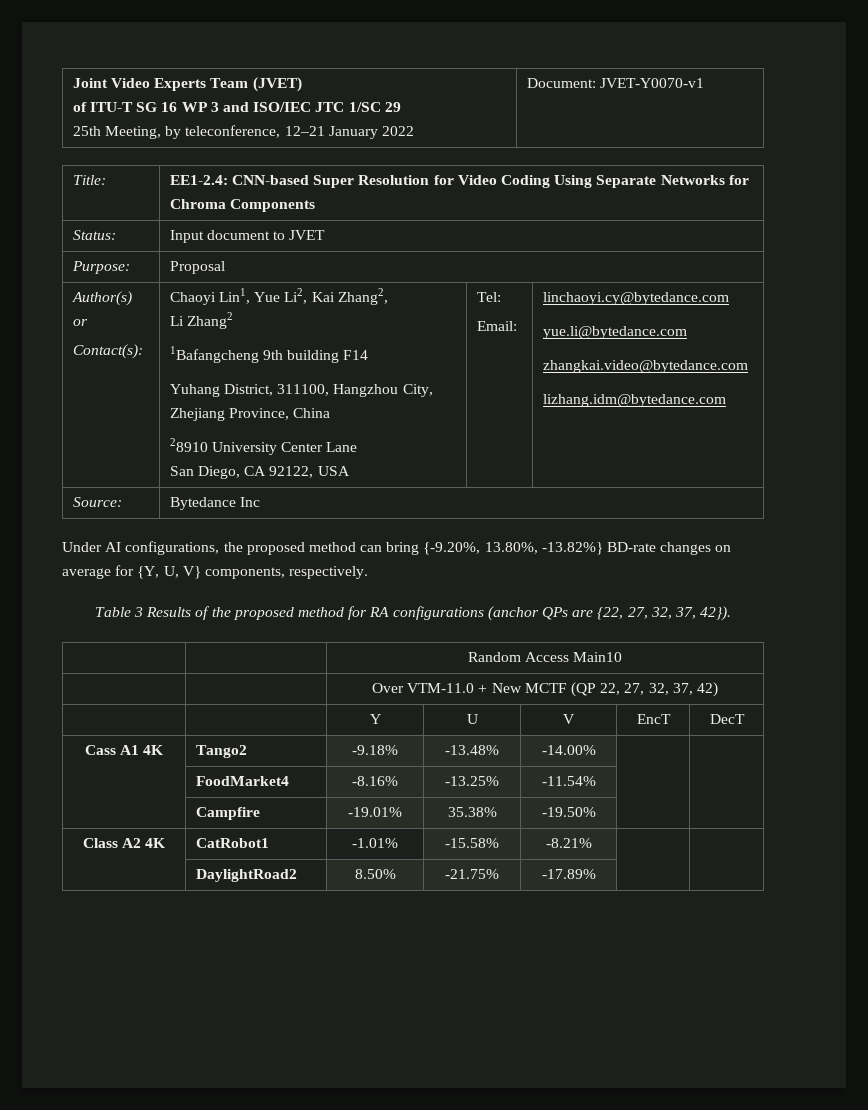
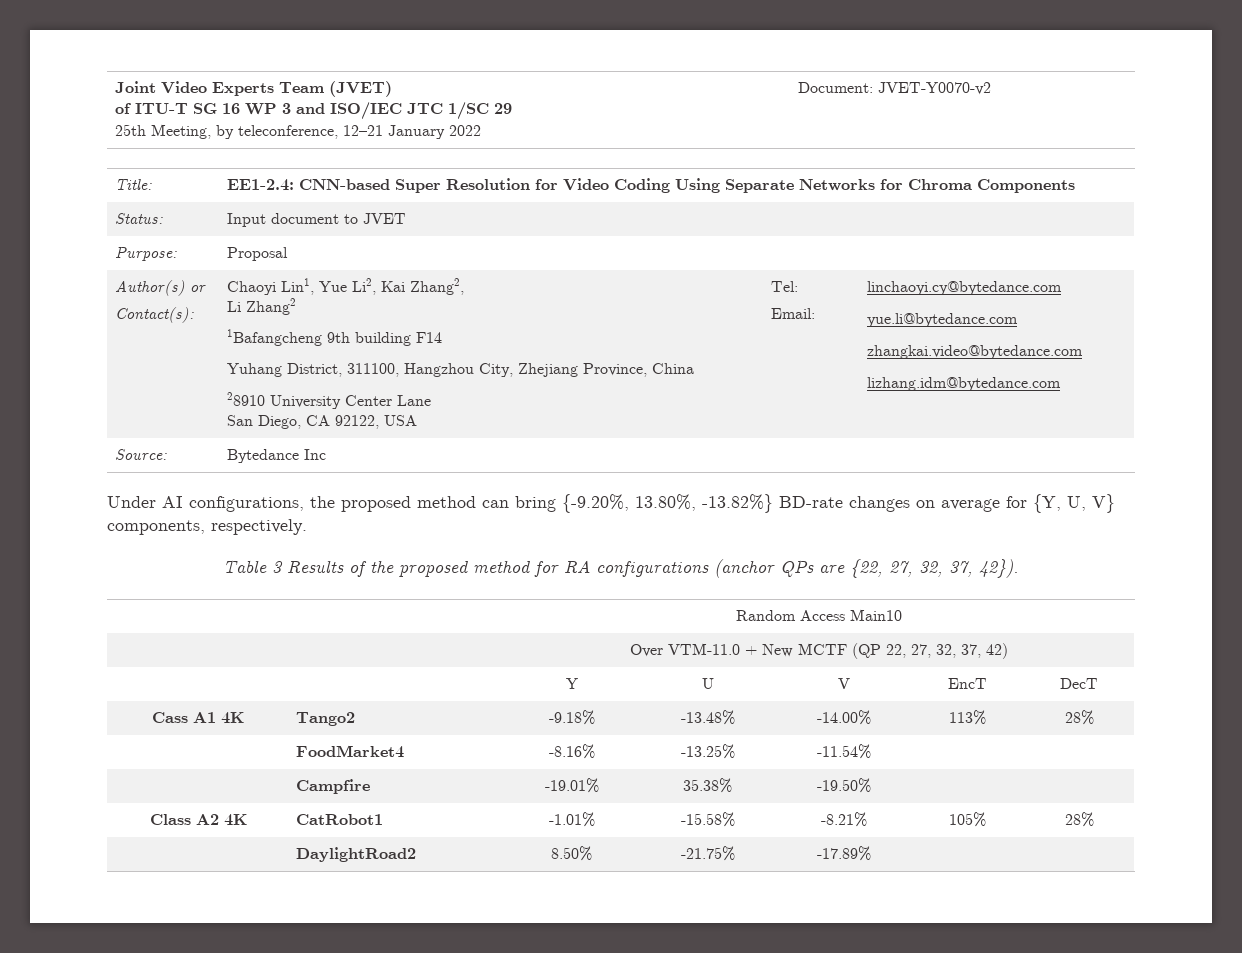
[600,78,705,88] JVET-Y0070-v1 -> [878,82,992,95] JVET-Y0070-v2
(596, 750) | -> [949,710,986,725] [1064,710,1094,725] 113% | 28%
(592, 843) | -> [949,812,986,827] [1064,812,1094,827] 105% | 28%

